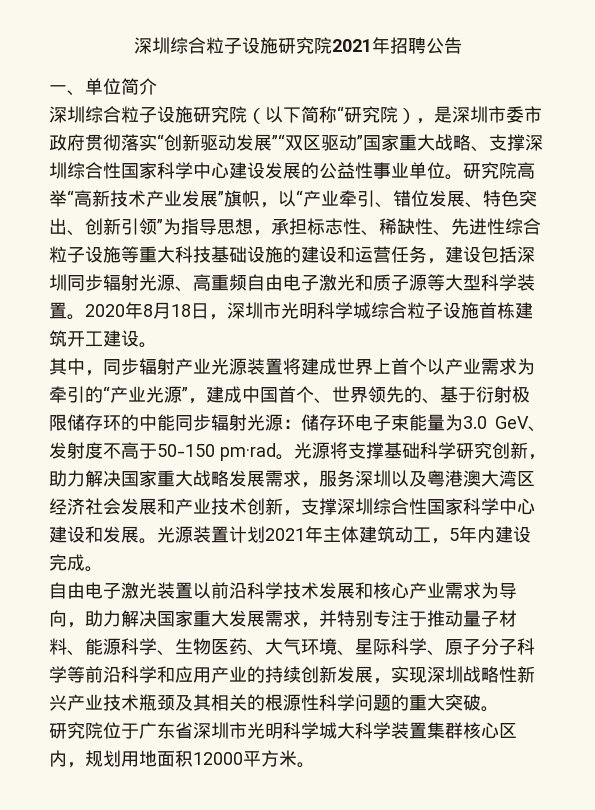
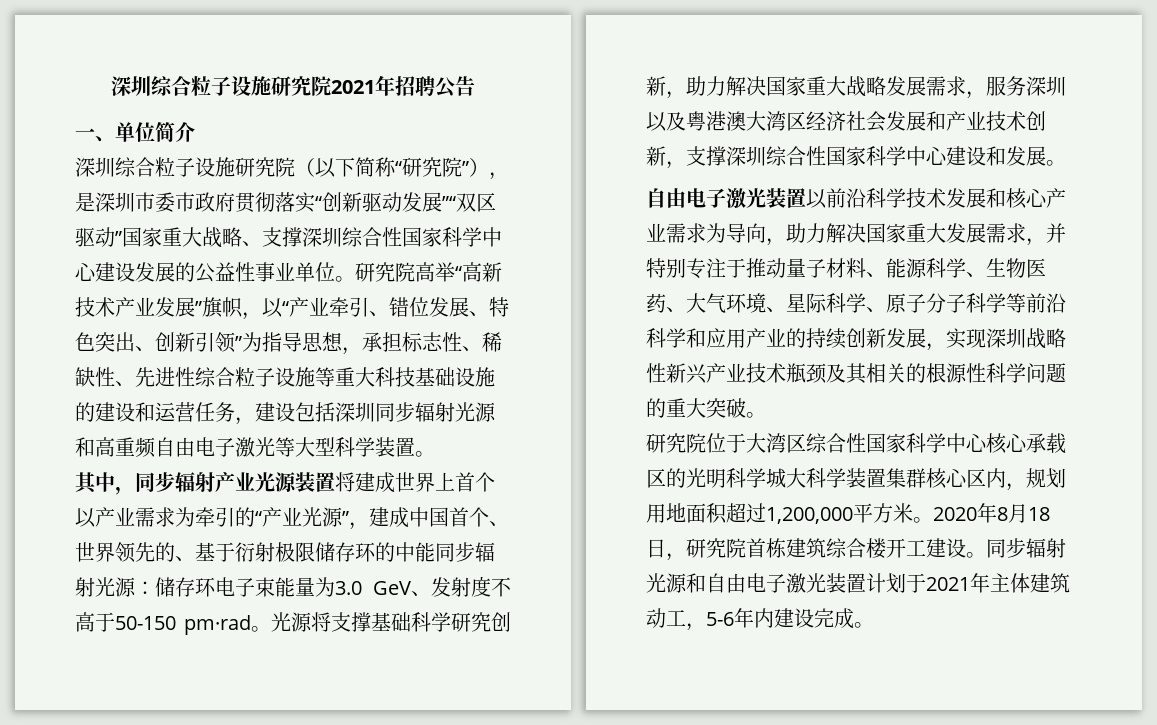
(398, 114) none -> [462,161,469,175] ”
[175,286,193,292] 、 -> [75,437,95,457] 和
[355,274,427,291] 和质子源 -> (275, 447) none
[85,302,533,320] [49,330,157,348] 2020年8月18日，深圳市光明科学城综合粒子设施首栋建筑开工建设。 -> (435, 454) none
[157,526,531,544] [49,554,103,572] 光源装置计划2021年主体建筑动工，5年内建设完成。 -> (1066, 163) none
[139,722,247,739] 广东省深圳市 -> [746,433,1066,454] [646,468,686,488] 大湾区综合性国家科学中心核心承载区的
[193,750,297,767] 12000平方米 -> [726,503,1050,524] [646,538,1066,561] [646,573,1070,593] [646,608,854,631] 超过1,200,000平方米。2020年8月18日，研究院首栋建筑综合楼开工建设。同步辐射光源和自由电子激光装置计划于2021年主体建筑动工，5-6年内建设完成

